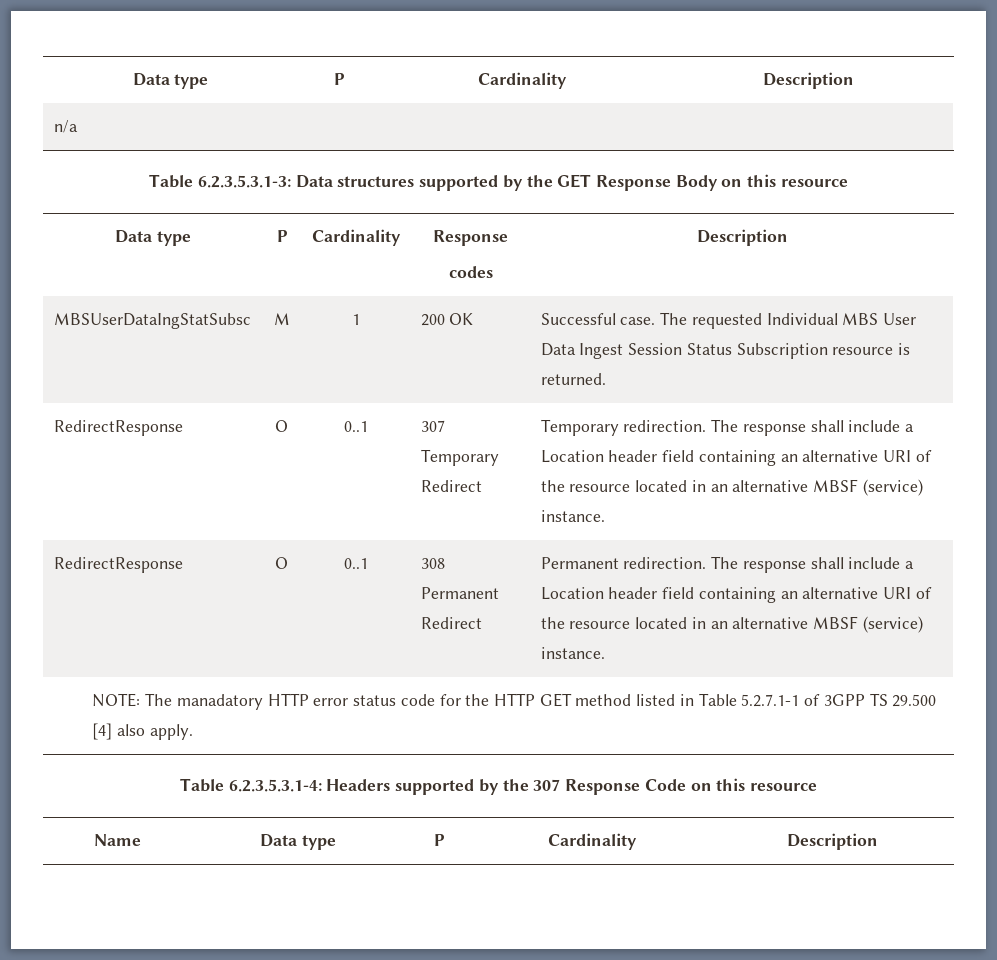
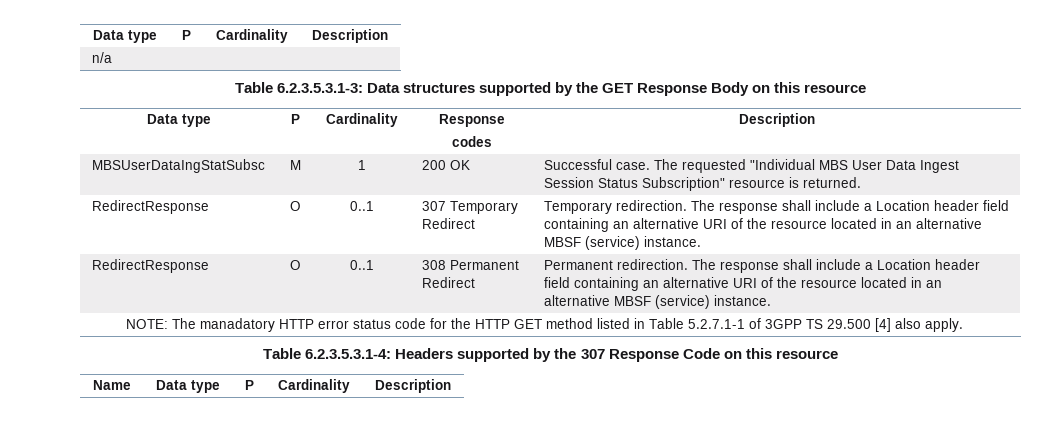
[766,313,838,325] Individual -> [749,159,815,170] "Individual
[736,343,828,359] Subscription -> [641,177,725,191] Subscription"

